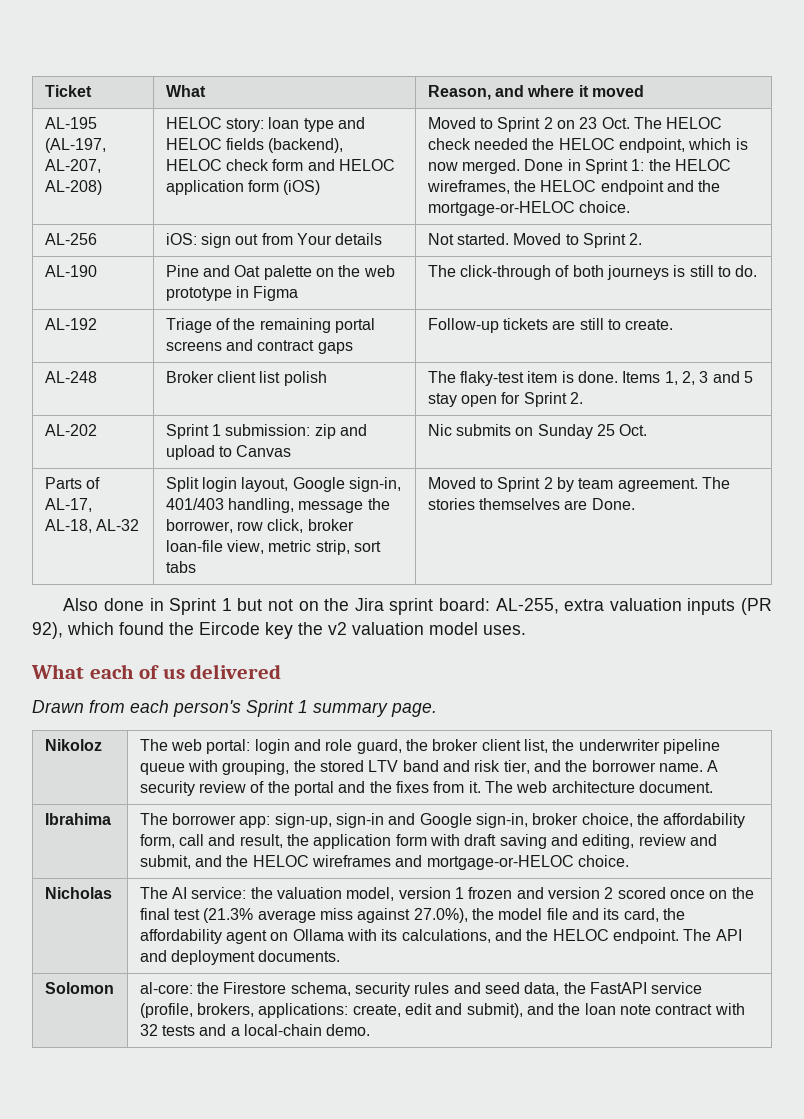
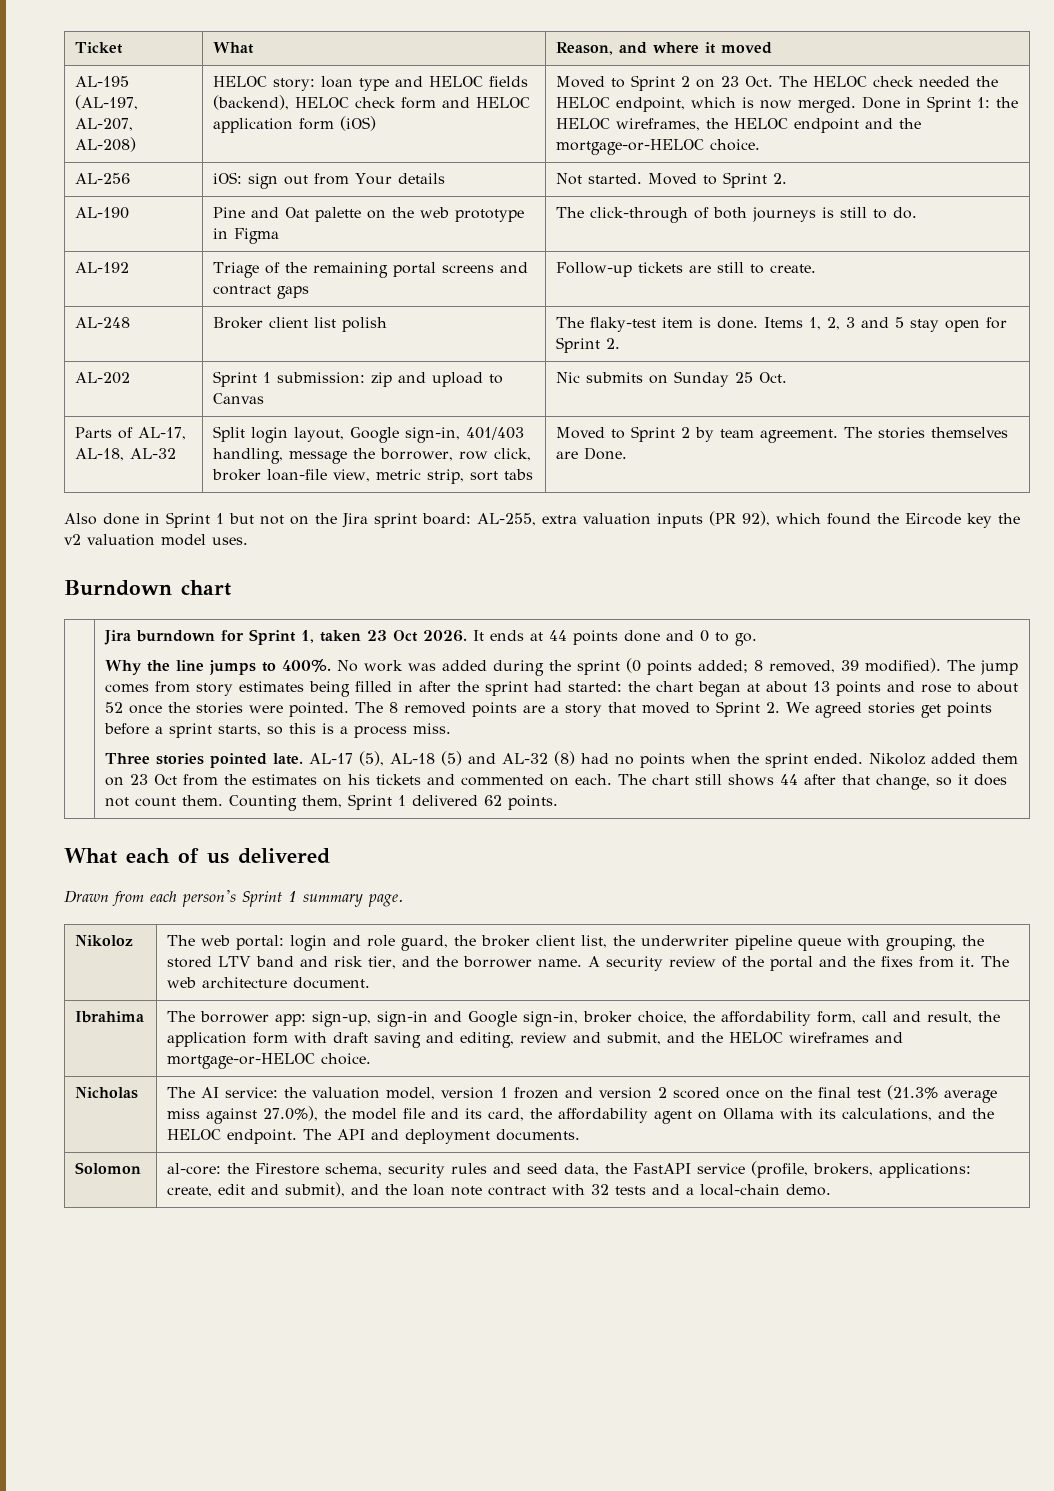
(526, 630) none -> [64,580,231,596] [104,629,758,646] [105,658,1019,676] [105,681,1019,697] [105,701,993,718] [104,723,452,738] [105,751,1019,768] [105,774,1008,790] [105,794,559,811] // Burndown chart // | Jira burndown for Sprint 1, taken 23 Oct 2026. It ends at 44 points done and 0 to go. // Why the line jumps to 400%. No work was added during the sprint (0 points added; 8 removed, 39 modified). The jump comes from story estimates being filled in after the sprint had started: the chart began at about 13 points and rose to about 52 once the stories were pointed. The 8 removed points are a story that moved to Sprint 2. We agreed stories get points before a sprint starts, so this is a process miss. // Three stories pointed late. AL-17 (5), AL-18 (5) and AL-32 (8) had no points when the sprint ended. Nikoloz added them on 23 Oct from the estimates on his tickets and commented on each. The chart still shows 44 after that change, so it does not count them. Counting them, Sprint 1 delivered 62 points.

